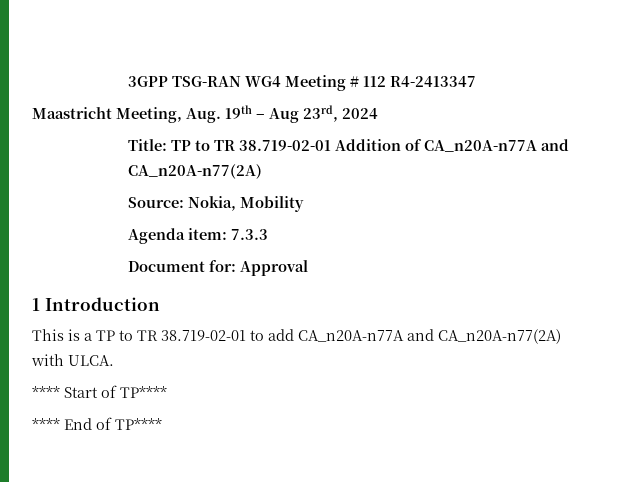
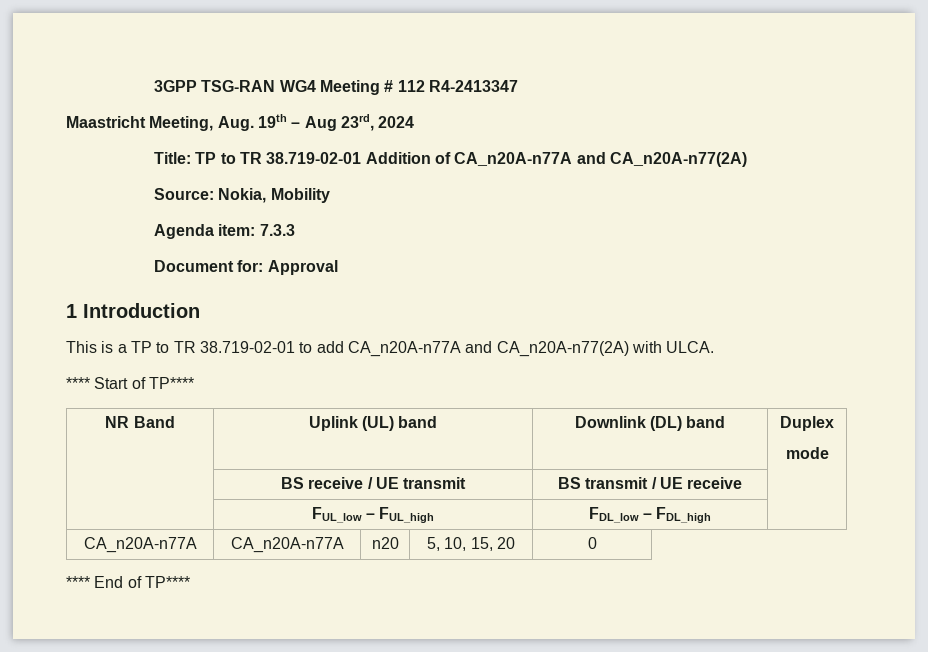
(167, 392) none -> [105,416,175,428] [308,416,438,431] [574,416,726,431] [780,416,834,431] [785,447,829,459] [280,477,467,489] [557,477,743,489] [311,507,435,523] [588,507,712,523] [83,537,197,553] [230,537,344,553] [371,537,399,549] [427,537,515,551] [587,537,597,549] // NR Band | Uplink (UL) band | Downlink (DL) band | Duplex // mode // | BS receive / UE transmit | BS transmit / UE receive | // | FUL_low – FUL_high | FDL_low – FDL_high | // CA_n20A-n77A | CA_n20A-n77A | n20 | 5, 10, 15, 20 | 0

